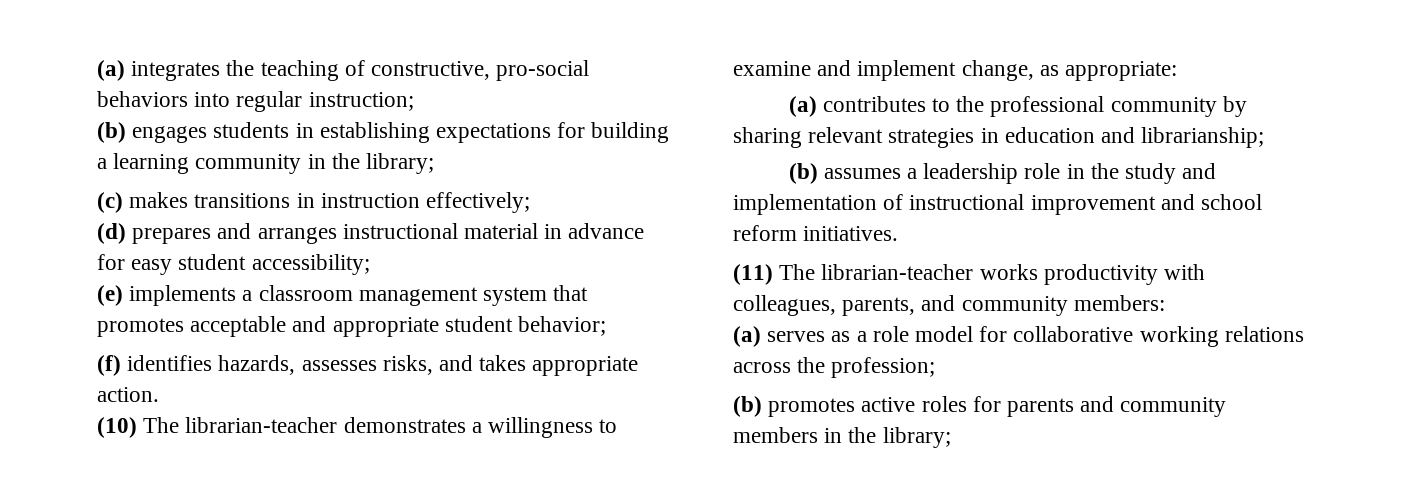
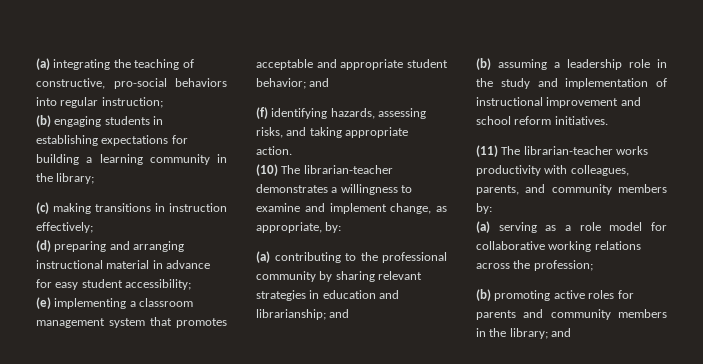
[97,60,221,81] (a) integrates -> [36,58,111,70] (a) integrating
[132,126,208,143] engages -> [54,116,102,127] engaging
[129,192,189,208] makes -> [53,203,91,214] making
[132,223,337,244] prepares and arranges -> [54,241,185,252] preparing and arranging
[129,285,237,306] implements -> [54,298,127,309] implementing
(607, 326) none -> [309,78,330,87] and
[127,355,377,375] identifies hazards, assesses -> [271,108,427,119] identifying hazards, assessing
[479,355,527,371] takes -> [309,127,342,138] taking
[1065,61,1178,81] [788,96,926,117] appropriate: // (a) contributes -> [256,222,342,233] [256,251,341,263] appropriate, by: // (a) contributing
[788,163,901,184] // (b) assumes -> [329,309,350,318] [476,58,547,70] and // (b) assuming
[1073,295,1165,311] [733,326,826,347] members: // (a) serves -> [618,184,667,193] [476,203,492,214] [476,221,537,233] members by: // (a) serving
[768,398,856,417] promotes -> [494,290,551,301] promoting
(951, 437) none -> [551,328,572,337] and

